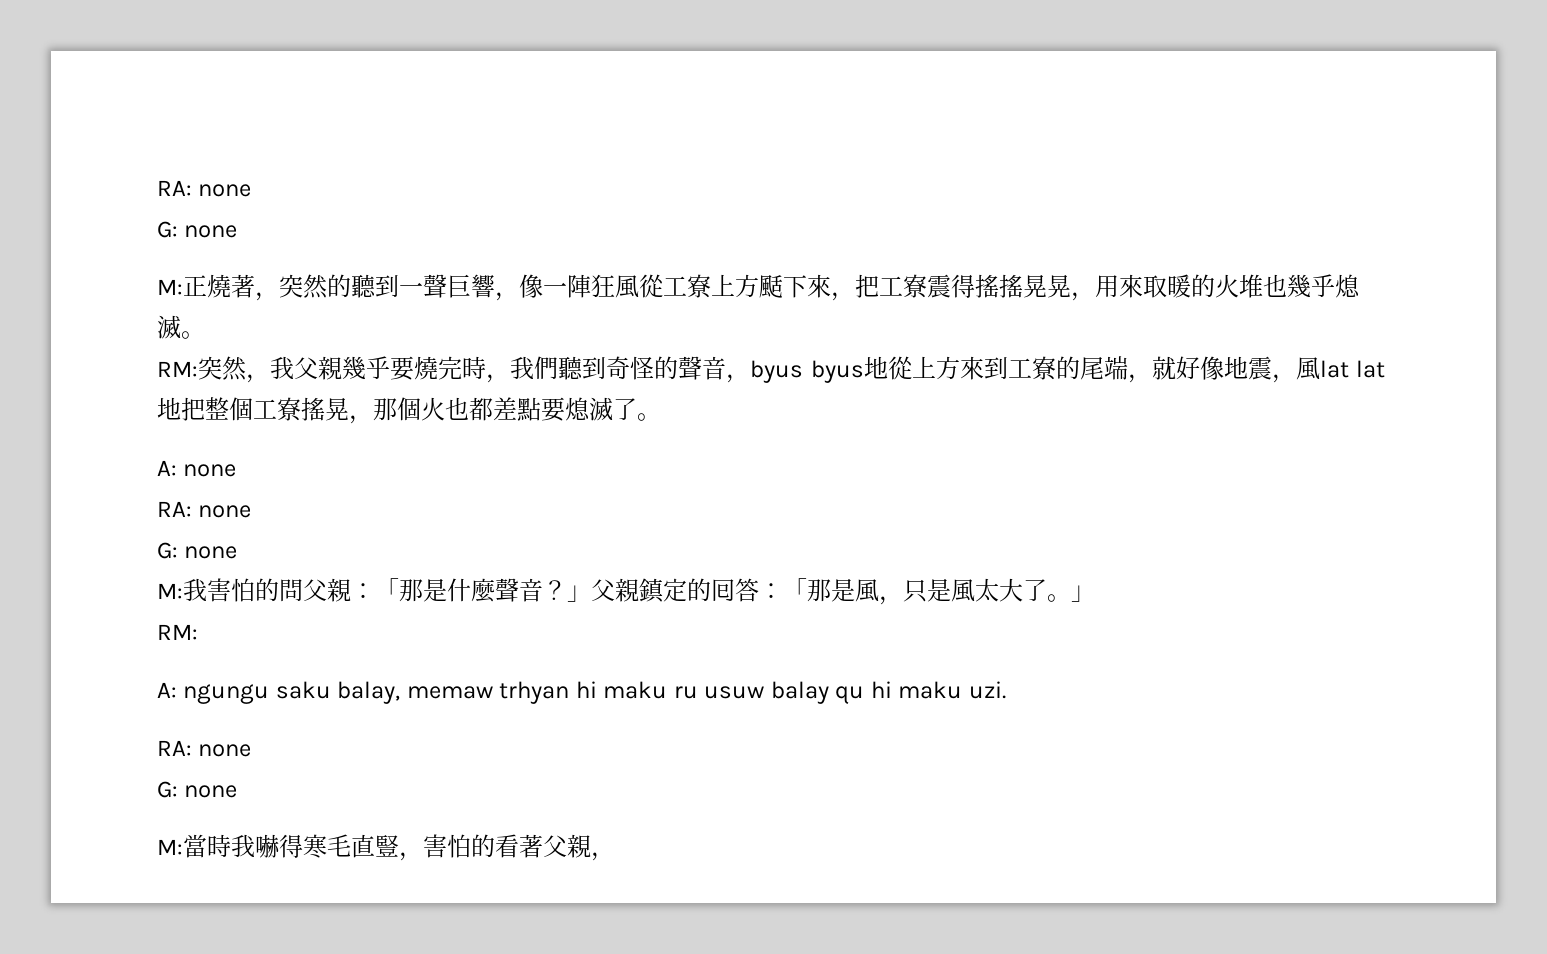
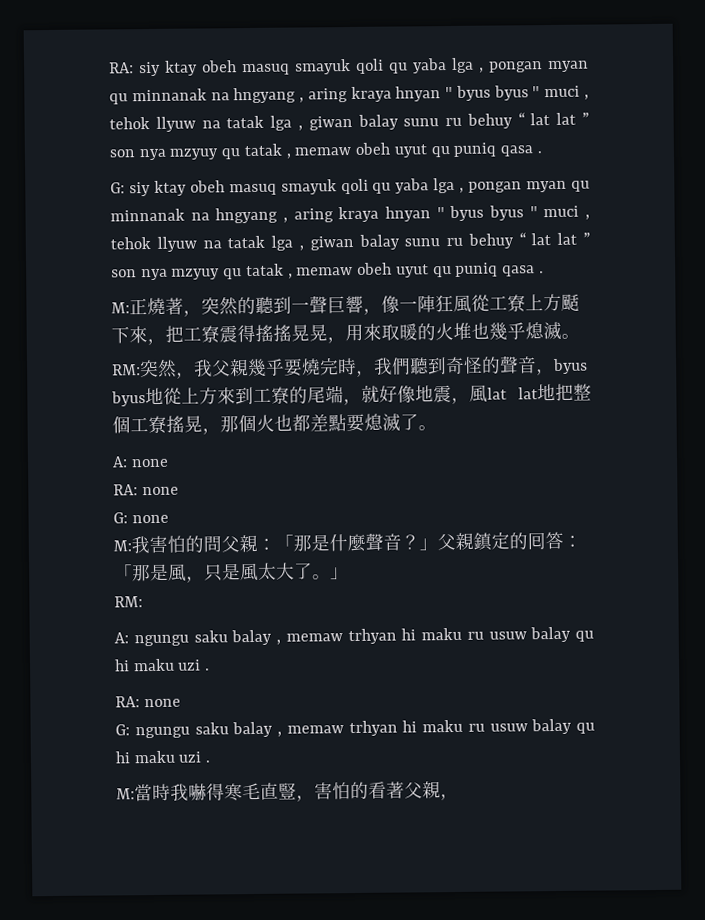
[157,180,252,197] [157,221,238,238] RA: none // G: none -> [109,57,589,77] [109,85,589,105] [109,112,589,132] [109,142,542,161] [110,177,590,197] [110,205,591,224] [110,232,590,252] [111,262,544,281] RA: siy ktay obeh masuq smayuk qoli qu yaba lga , pongan myan qu minnanak na hngyang , aring kraya hnyan " byus byus " muci , tehok llyuw na tatak lga , giwan balay sunu ru behuy “ lat lat ” son nya mzyuy qu tatak , memaw obeh uyut qu puniq qasa . // G: siy ktay obeh masuq smayuk qoli qu yaba lga , pongan myan qu minnanak na hngyang , aring kraya hnyan " byus byus " muci , tehok llyuw na tatak lga , giwan balay sunu ru behuy “ lat lat ” son nya mzyuy qu tatak , memaw obeh uyut qu puniq qasa .
[337,681,401,704] balay, -> [231,629,281,646] balay ,
[968,681,1006,699] [157,740,252,757] [157,781,238,798] uzi. // RA: none // G: none -> [177,659,211,671] [115,696,181,708] [115,718,595,739] [115,750,212,764] uzi . // RA: none // G: ngungu saku balay , memaw trhyan hi maku ru usuw balay qu hi maku uzi .

